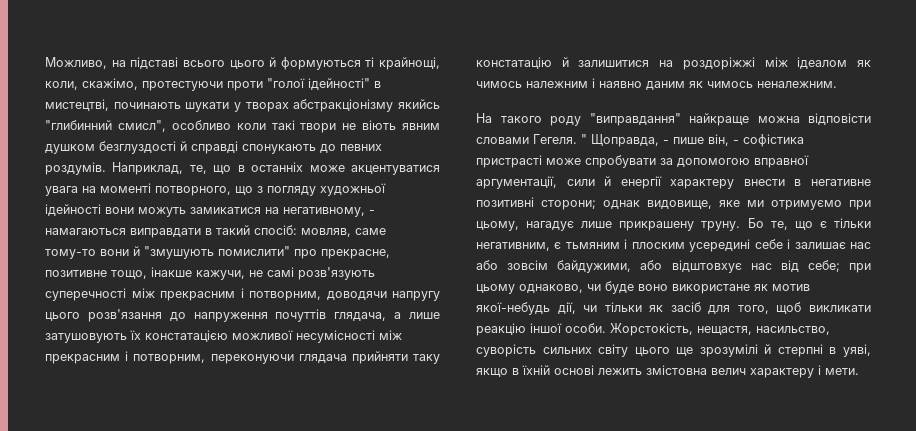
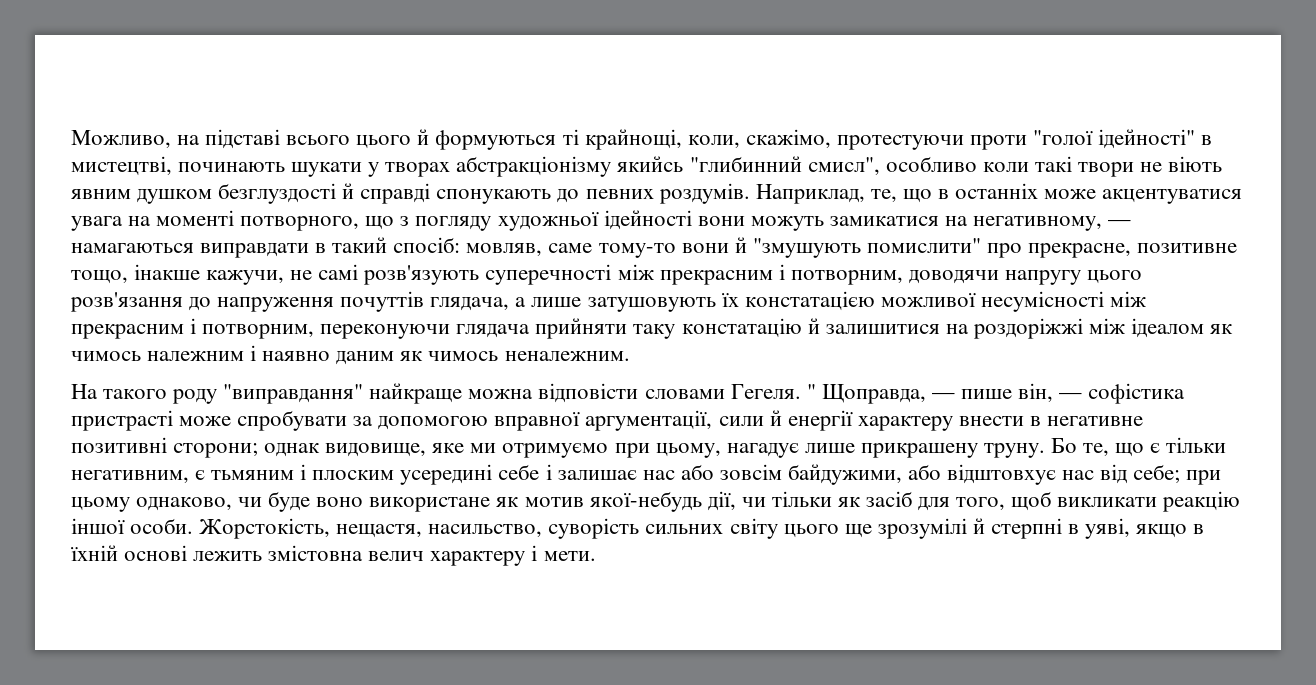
[369,210,375,214] - -> [1108,220,1132,226] —
[663,140,669,144] - -> [931,393,955,399] —
[733,140,739,144] - -> [1059,393,1083,399] —

